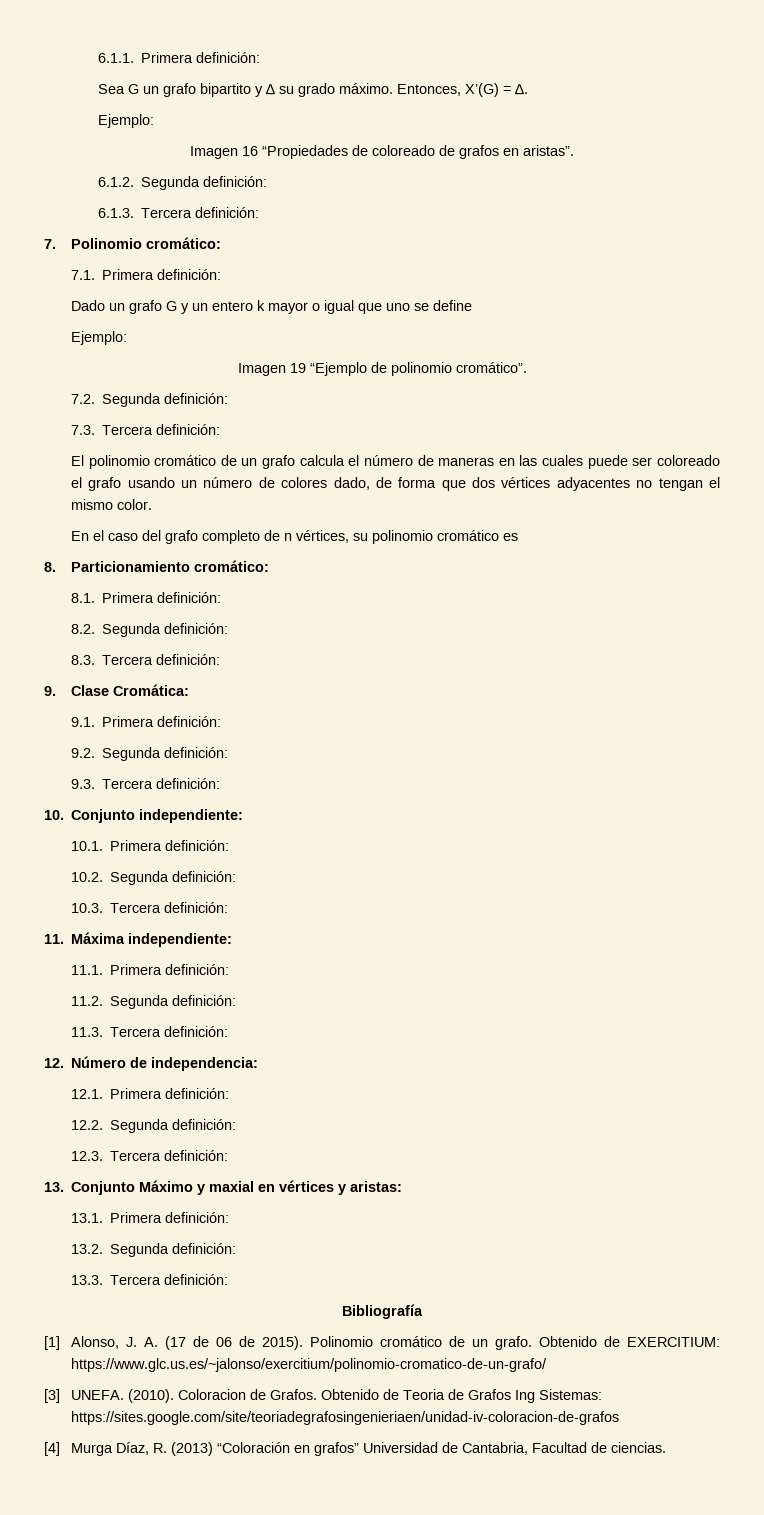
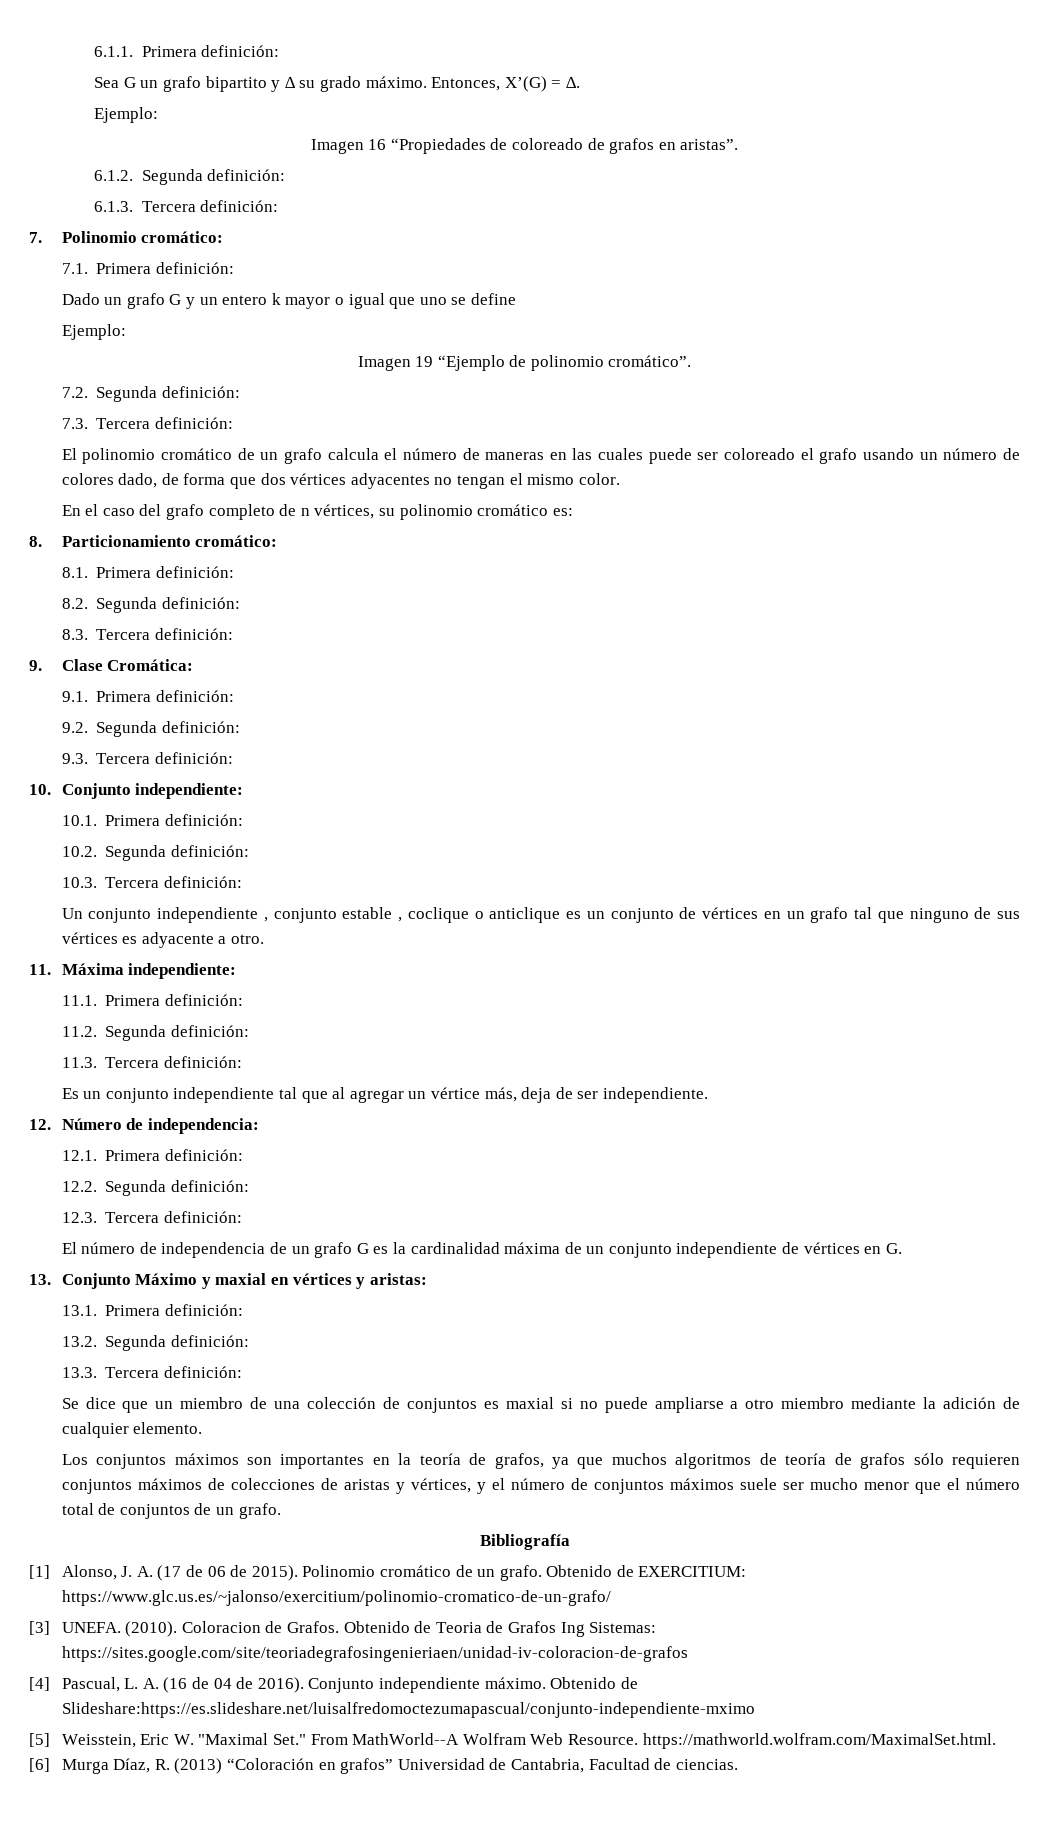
[502,533,518,541] es -> [552,508,573,516] es:
(229, 907) none -> [61,907,1021,923] [61,932,264,948] // Un conjunto independiente , conjunto estable , coclique o anticlique es un conjunto de vértices en un grafo tal que ninguno de sus vértices es adyacente a otro.
(229, 1031) none -> [61,1087,708,1103] // Es un conjunto independiente tal que al agregar un vértice más, deja de ser independiente.
(229, 1155) none -> [61,1242,902,1258] // El número de independencia de un grafo G es la cardinalidad máxima de un conjunto independiente de vértices en G.
(229, 1279) none -> [61,1397,1021,1413] [61,1422,203,1438] [61,1453,1021,1469] [61,1478,1020,1494] [61,1503,281,1519] // Se dice que un miembro de una colección de conjuntos es maxial si no puede ampliarse a otro miembro mediante la adición de cualquier elemento. // Los conjuntos máximos son importantes en la teoría de grafos, ya que muchos algoritmos de teoría de grafos sólo requieren conjuntos máximos de colecciones de aristas y vértices, y el número de conjuntos máximos suele ser mucho menor que el número total de conjuntos de un grafo.
(60, 1449) none -> [61,1677,638,1693] [61,1702,755,1718] [29,1733,996,1749] [29,1758,50,1772] Pascual, L. A. (16 de 04 de 2016). Conjunto independiente máximo. Obtenido de Slideshare:https://es.slideshare.net/luisalfredomoctezumapascual/conjunto-independiente-mximo // [5] Weisstein, Eric W. "Maximal Set." From MathWorld--A Wolfram Web Resource. https://mathworld.wolfram.com/MaximalSet.html. // [6]

